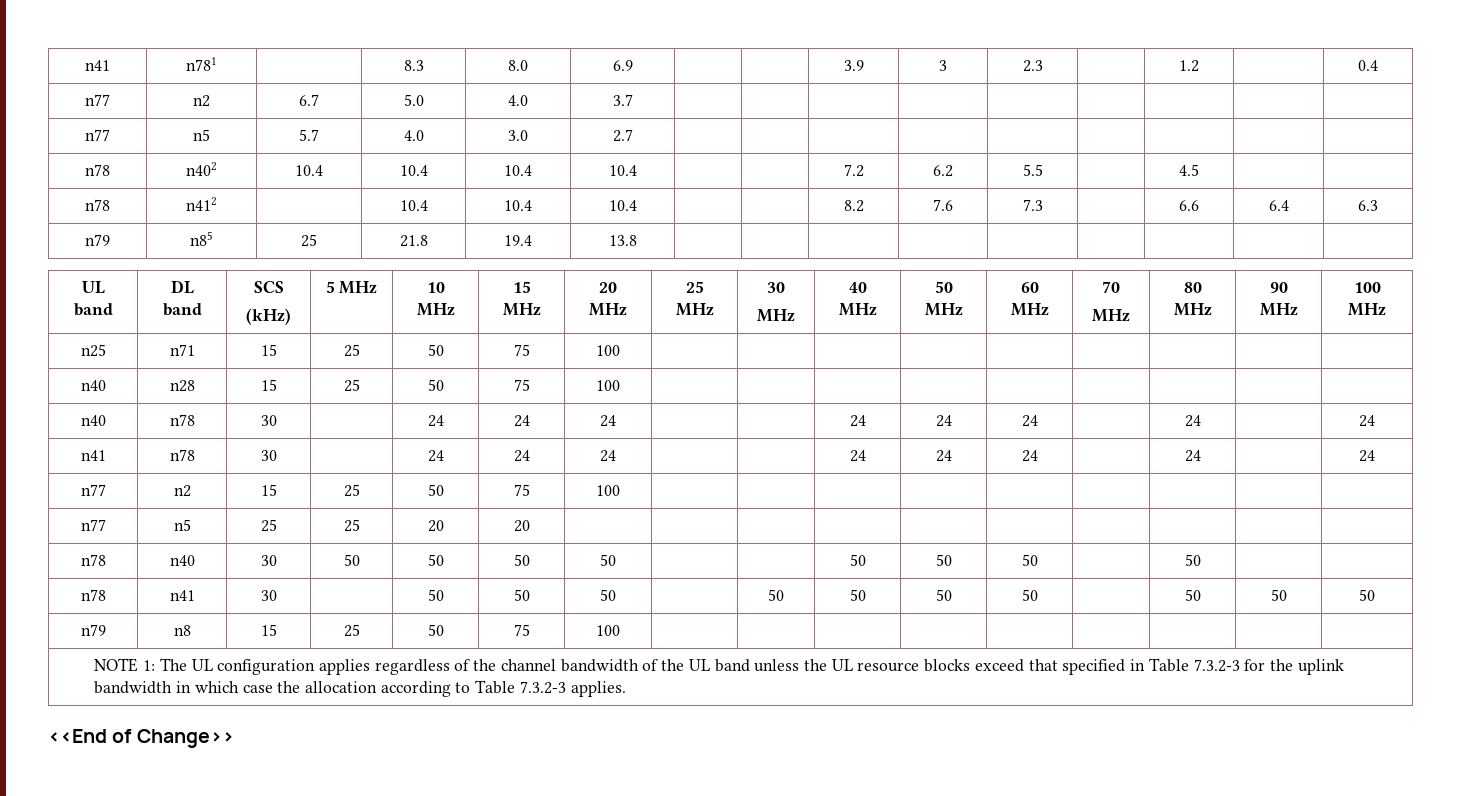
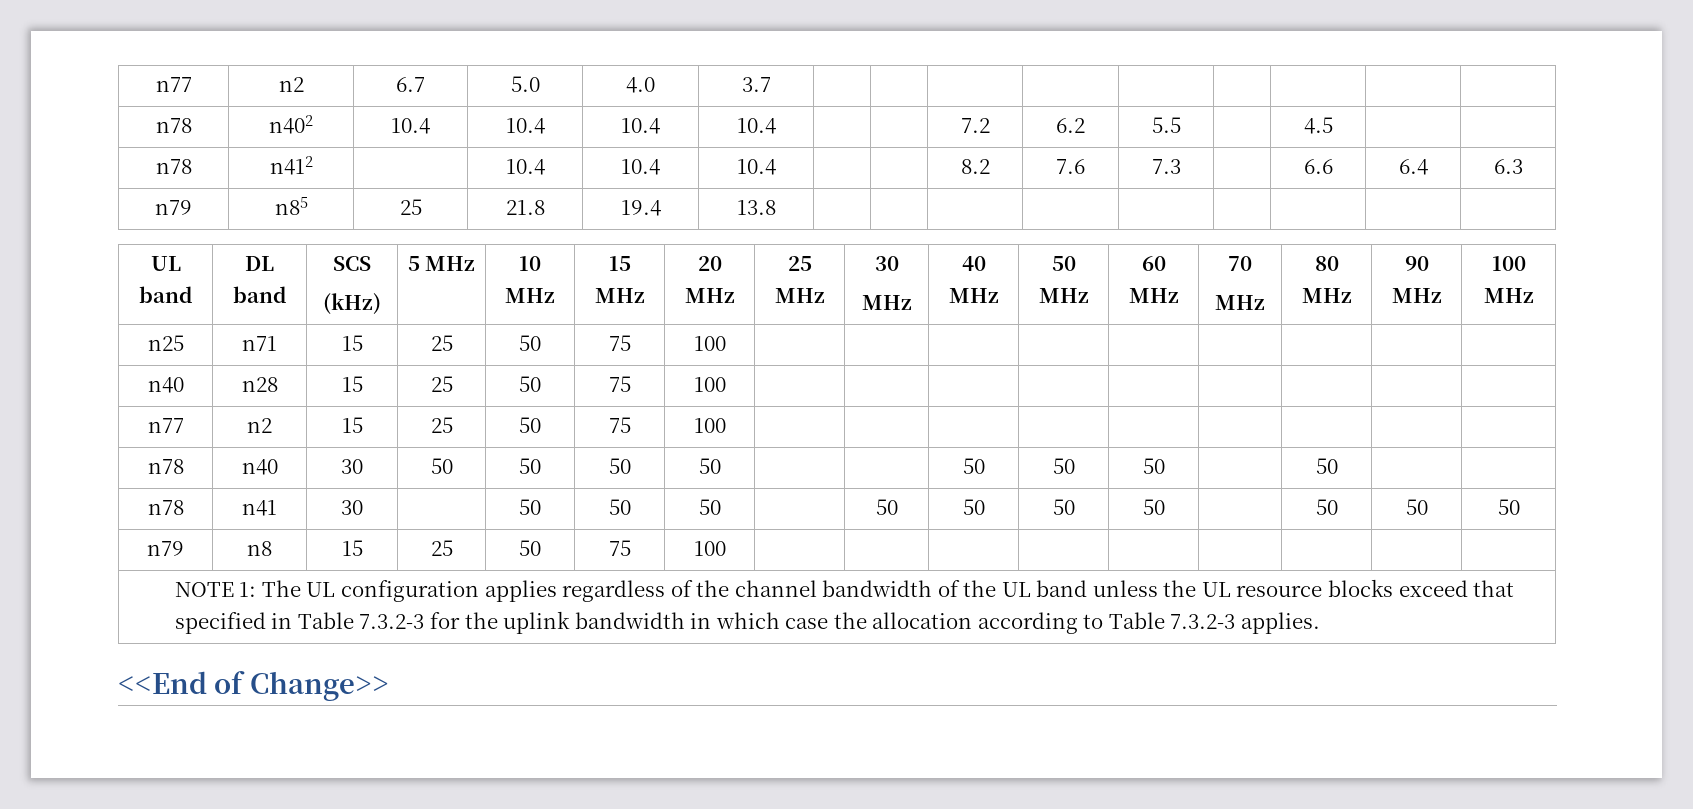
[85,60,110,71] [186,57,218,71] [403,60,424,71] [508,60,528,71] [612,60,633,71] [843,60,864,71] [939,60,947,71] [1022,60,1043,72] [1179,60,1199,72] [1358,60,1378,71] n41 | n781 | | 8.3 | 8.0 | 6.9 | | | 3.9 | 3 | 2.3 | | 1.2 | | 0.4 // -> (155, 84) none
[85,129,110,141] [193,129,211,141] [299,129,319,141] [403,130,424,141] [508,130,528,141] [612,129,633,142] // n77 | n5 | 5.7 | 4.0 | 3.0 | 2.7 | | | | | | | | | -> (771, 84) none
[80,415,106,426] [169,414,195,426] [260,415,277,426] [427,415,444,427] [513,415,530,427] [600,415,616,427] [849,415,866,427] [935,415,952,427] [1021,415,1038,427] [1184,415,1201,427] [1359,415,1375,427] [80,450,106,461] [169,449,195,461] [260,450,277,461] [427,450,444,462] [513,450,530,462] [600,450,616,462] [849,450,866,462] [935,450,952,462] [1021,450,1038,462] [1184,450,1201,462] [1359,450,1375,462] // n40 | n78 | 30 | | 24 | 24 | 24 | | | 24 | 24 | 24 | | 24 | | 24 // n41 | n78 | 30 | | 24 | 24 | 24 | | | 24 | 24 | 24 | | 24 | | 24 -> (726, 384) none
[80,519,106,531] [173,519,191,531] [260,519,277,532] [343,519,360,532] [427,520,444,532] [513,520,530,532] // n77 | n5 | 25 | 25 | 20 | 20 | | | | | | | | | | -> (726, 425) none

